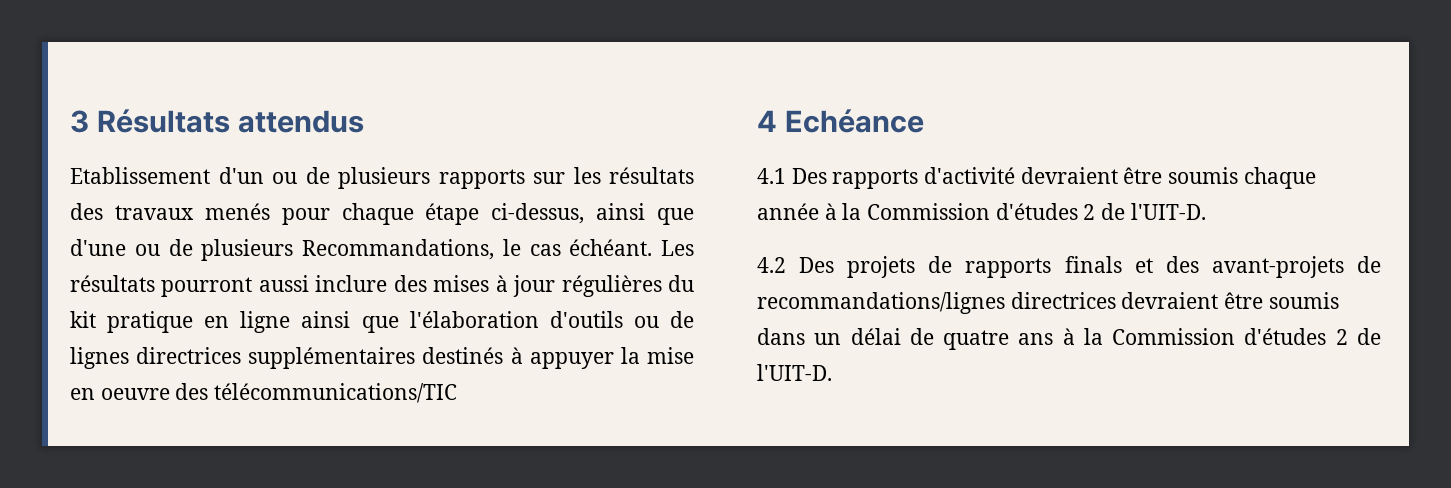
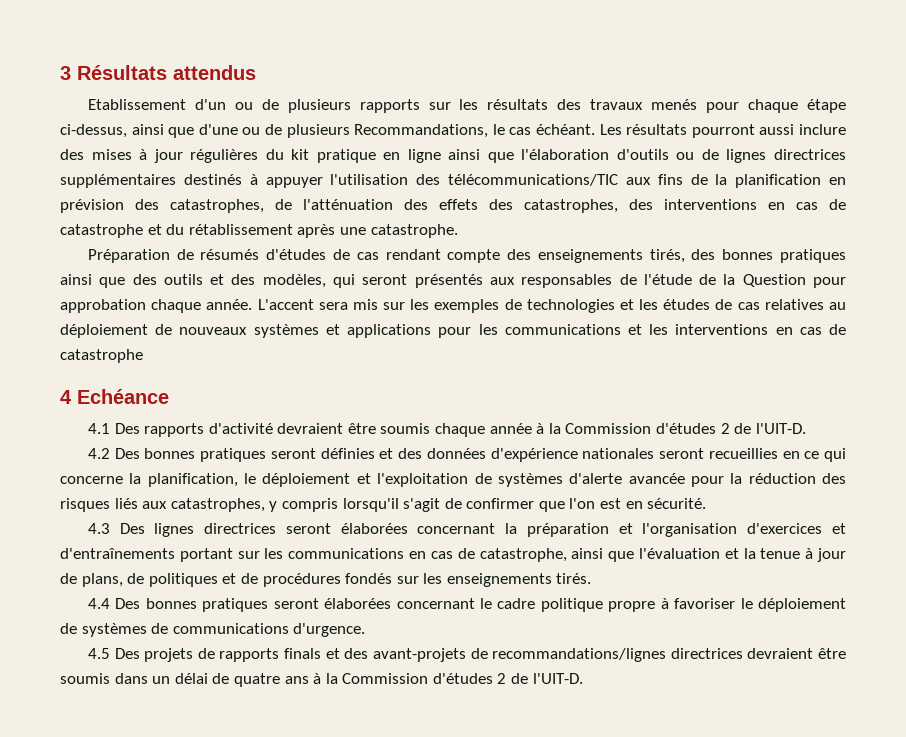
[620,347,694,364] [70,383,458,403] la mise en oeuvre des télécommunications/TIC -> [330,174,847,188] [60,199,846,213] [60,224,458,238] [87,249,846,263] [60,274,846,288] [60,299,846,313] [60,324,846,338] [60,349,143,363] l'utilisation des télécommunications/TIC aux fins de la planification en prévision des catastrophes, de l'atténuation des effets des catastrophes, des interventions en cas de catastrophe et du rétablissement après une catastrophe. // Préparation de résumés d'études de cas rendant compte des enseignements tirés, des bonnes pratiques ainsi que des outils et des modèles, qui seront présentés aux responsables de l'étude de la Question pour approbation chaque année. L'accent sera mis sur les exemples de technologies et les études de cas relatives au déploiement de nouveaux systèmes et applications pour les communications et les interventions en cas de catastrophe
(835, 265) none -> [144,448,847,462] [60,473,846,487] [60,498,707,512] [87,523,847,537] [60,548,846,562] [60,573,592,587] [87,598,847,612] [60,623,366,637] [87,648,140,659] bonnes pratiques seront définies et des données d'expérience nationales seront recueillies en ce qui concerne la planification, le déploiement et l'exploitation de systèmes d'alerte avancée pour la réduction des risques liés aux catastrophes, y compris lorsqu'il s'agit de confirmer que l'on est en sécurité. // 4.3 Des lignes directrices seront élaborées concernant la préparation et l'organisation d'exercices et d'entraînements portant sur les communications en cas de catastrophe, ainsi que l'évaluation et la tenue à jour de plans, de politiques et de procédures fondés sur les enseignements tirés. // 4.4 Des bonnes pratiques seront élaborées concernant le cadre politique propre à favoriser le déploiement de systèmes de communications d'urgence. // 4.5 Des

